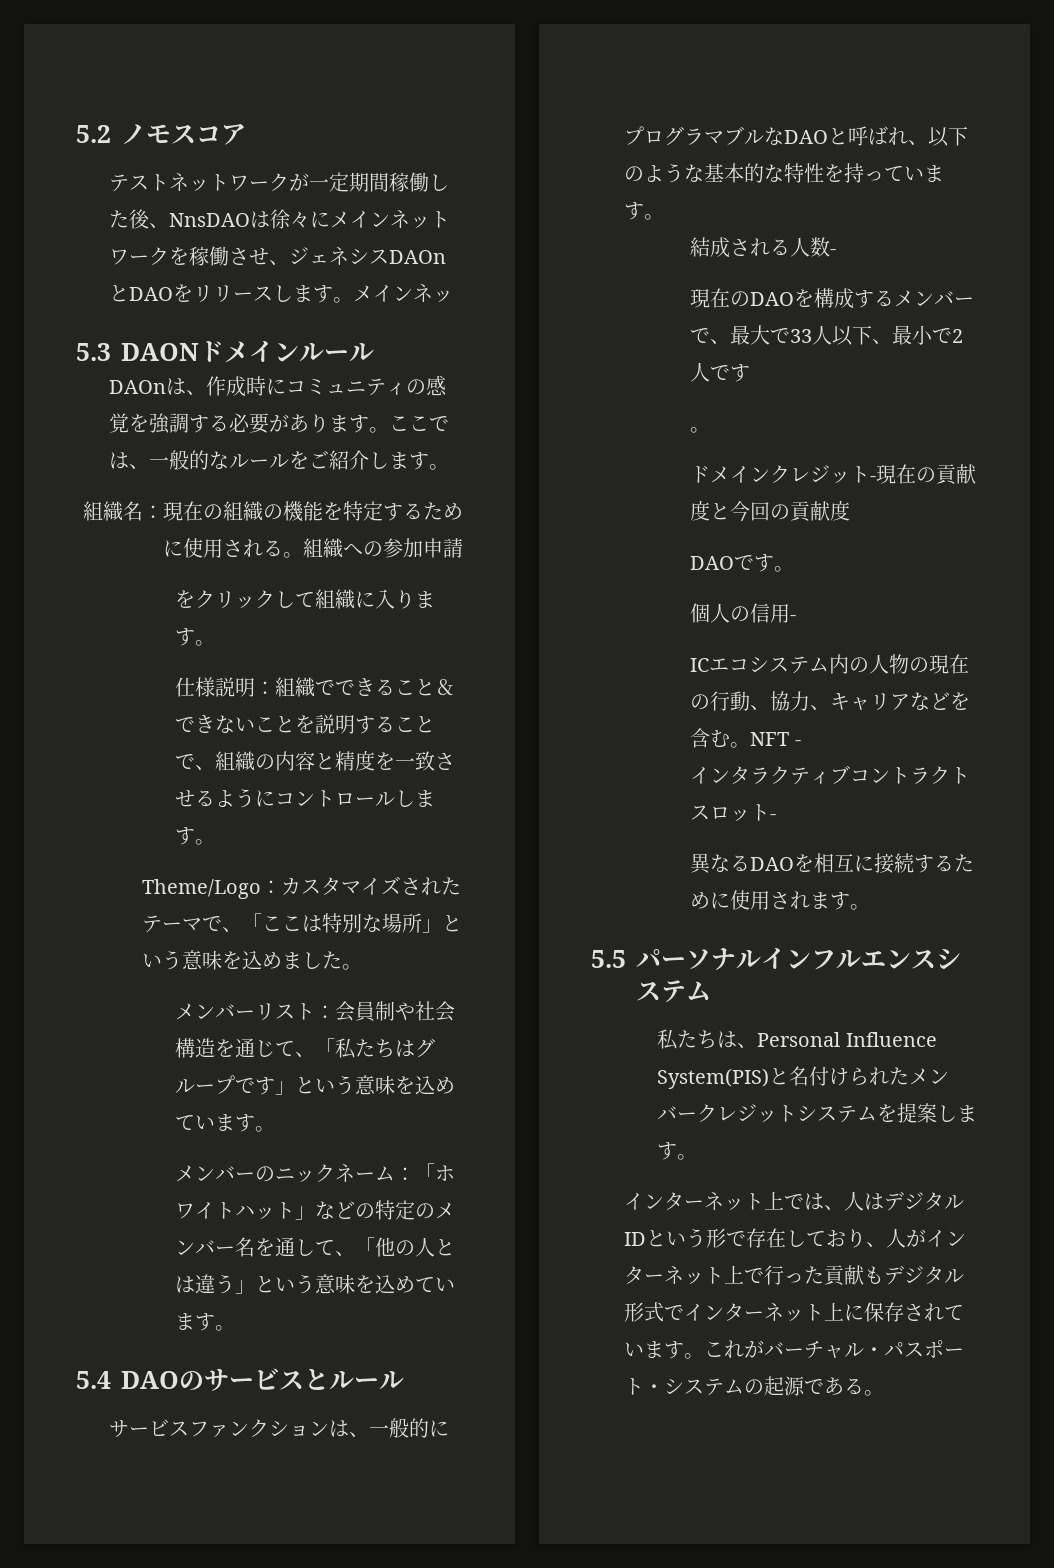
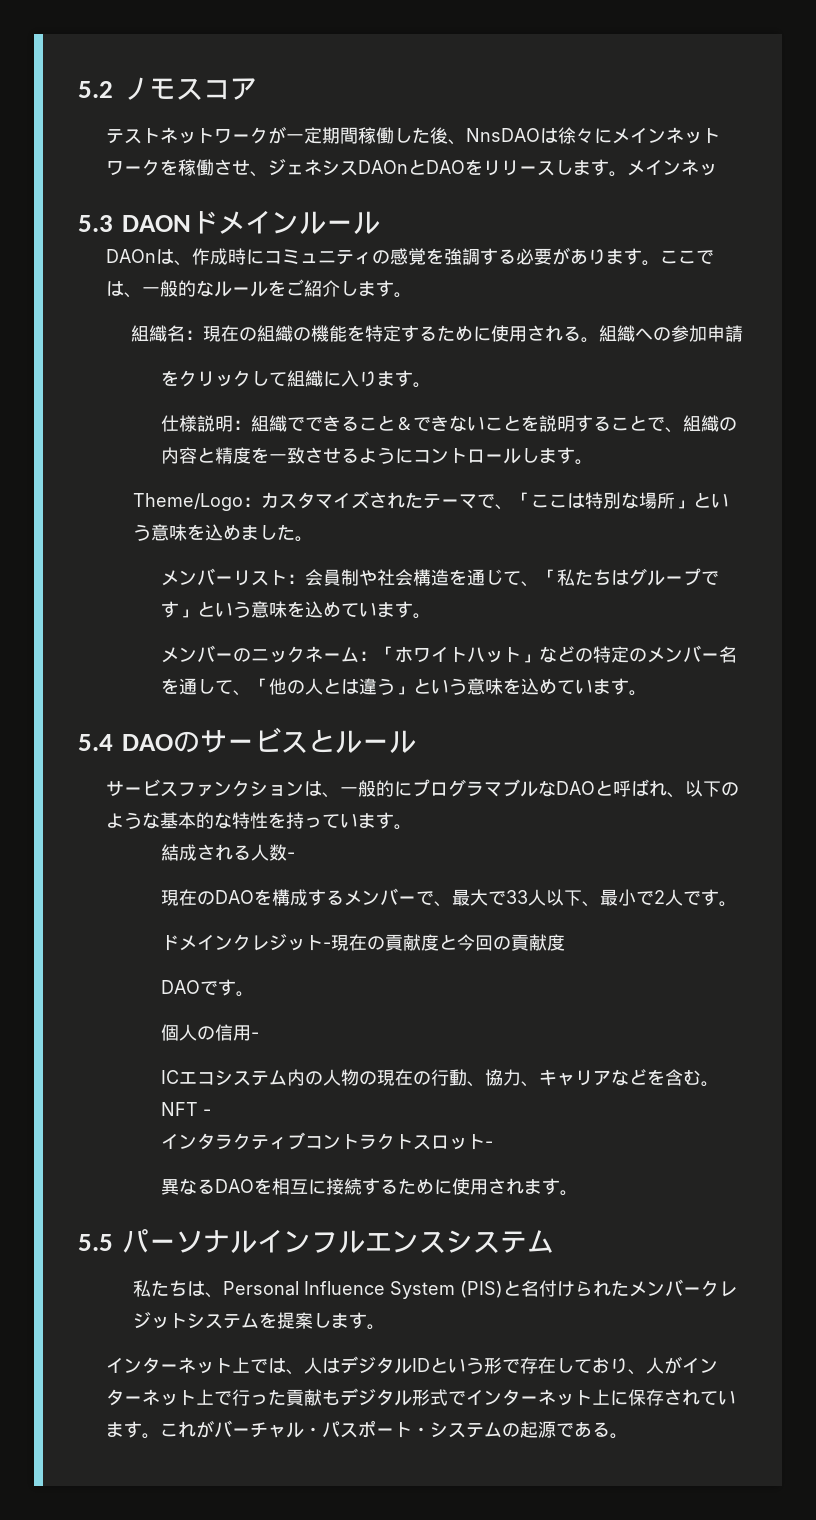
(751, 373) // -> (720, 897) none
[657,1068,770,1089] System(PIS) -> [390,1281,504,1299] System (PIS)

